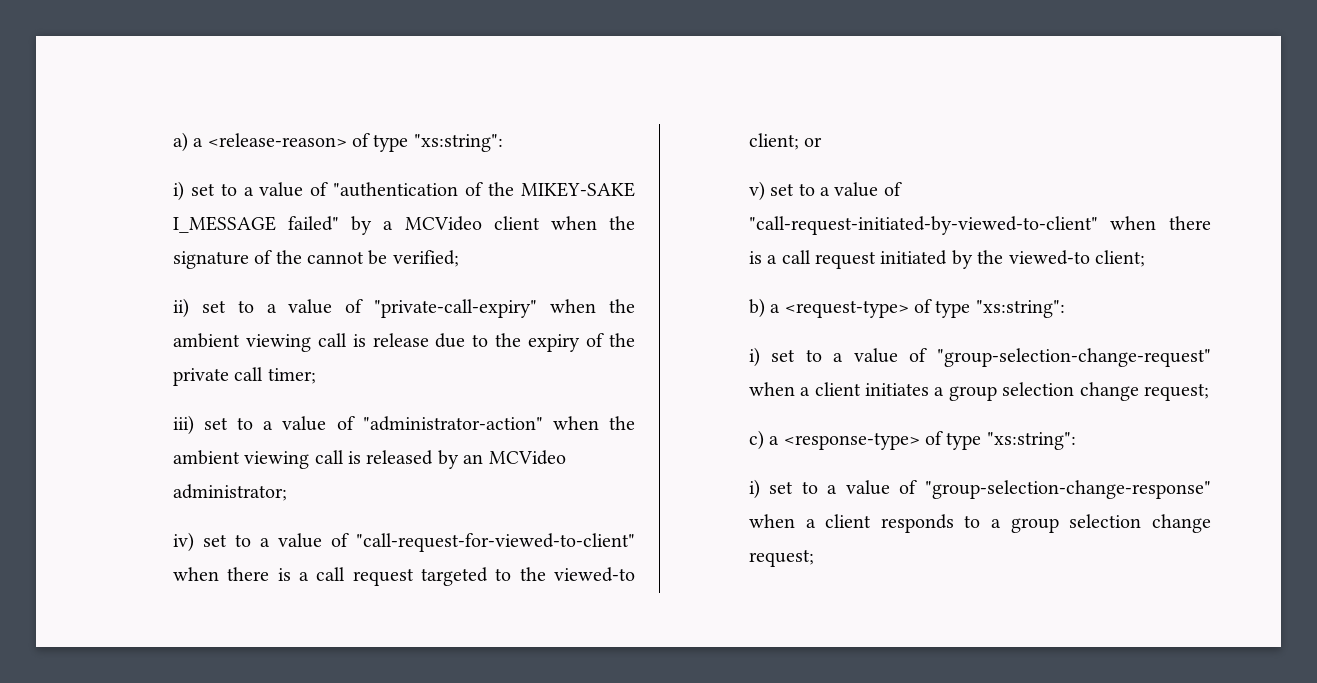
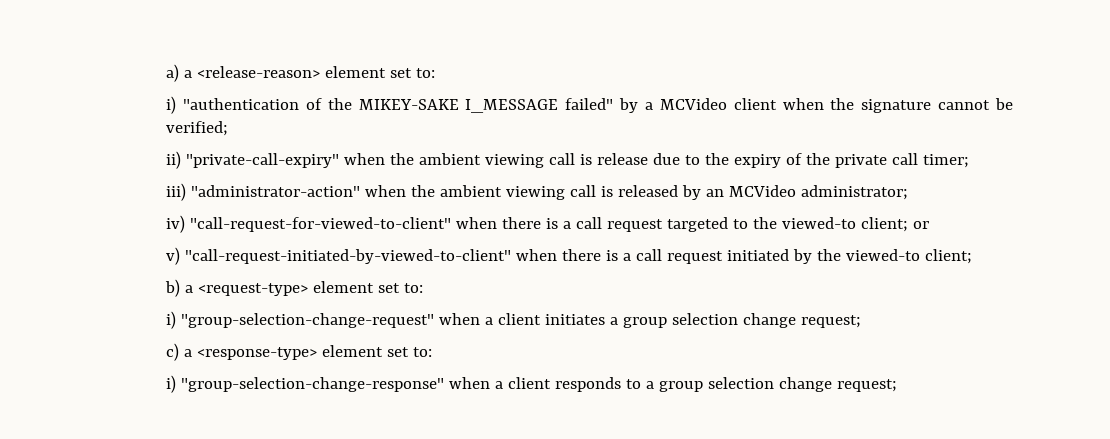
[352,133,503,152] [172,181,329,201] of type "xs:string": // i) set to a value of -> [325,66,436,78] [166,96,177,114] element set to: // i)
[254,250,302,264] of the -> (932, 106) none
[201,299,364,314] set to a value of -> (182, 160) none
[204,416,355,431] set to a value of -> (187, 192) none
[202,533,349,548] set to a value of -> (186, 224) none
[770,182,902,197] set to a value of -> (181, 256) none
[914,299,1065,318] [748,347,928,367] of type "xs:string": // i) set to a value of -> [313,281,424,293] [166,311,177,329] element set to: // i)
[925,431,1076,450] [748,479,918,499] of type "xs:string": // i) set to a value of -> [322,345,433,357] [166,375,177,393] element set to: // i)

